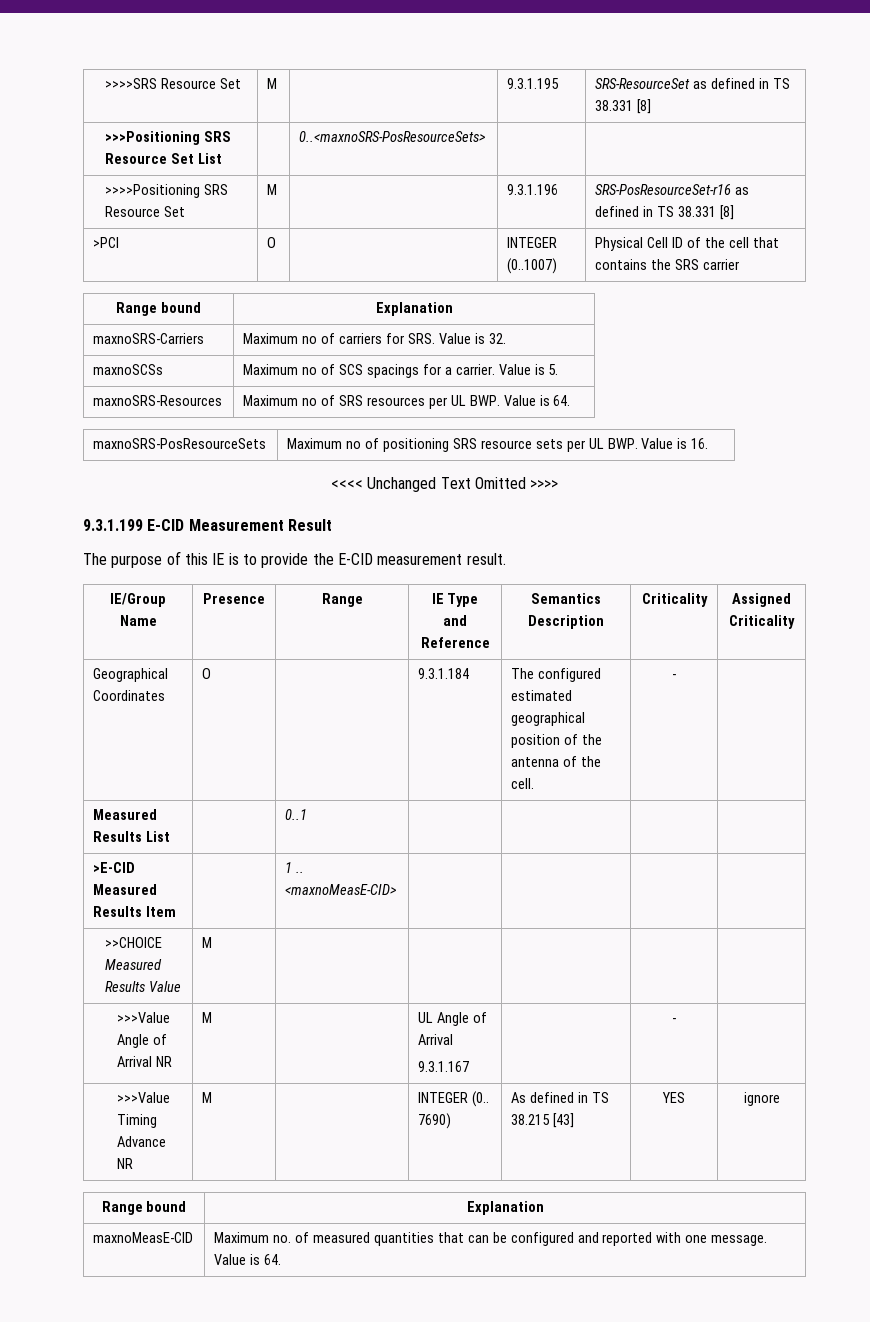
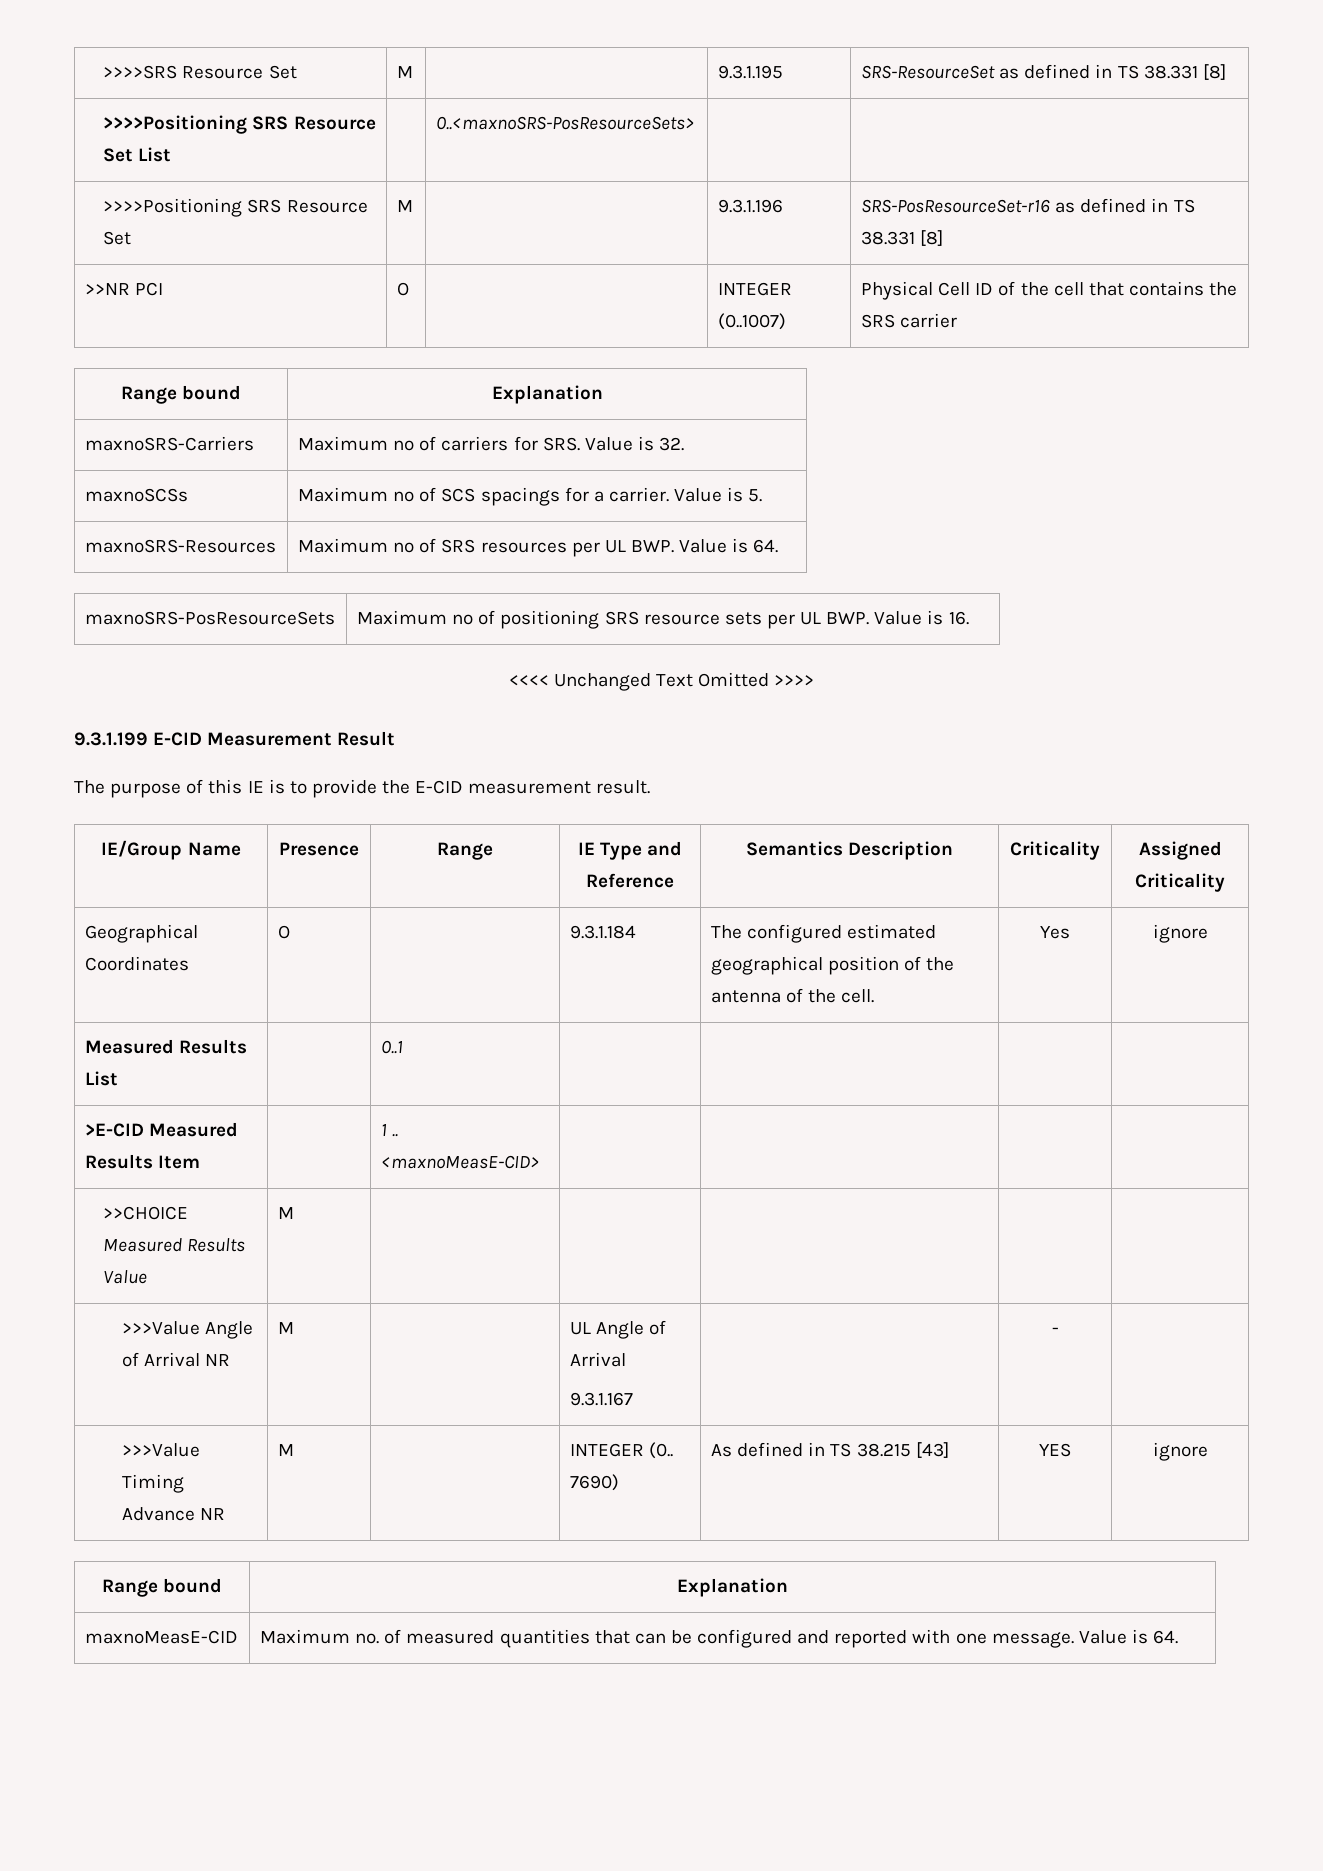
[105,131,201,145] >>>Positioning -> [103,115,248,134] >>>>Positioning
[93,237,120,248] >PCI -> [84,282,164,296] >>NR PCI
[672,674,676,679] - | -> [1040,926,1070,939] [1152,924,1208,943] Yes | ignore

